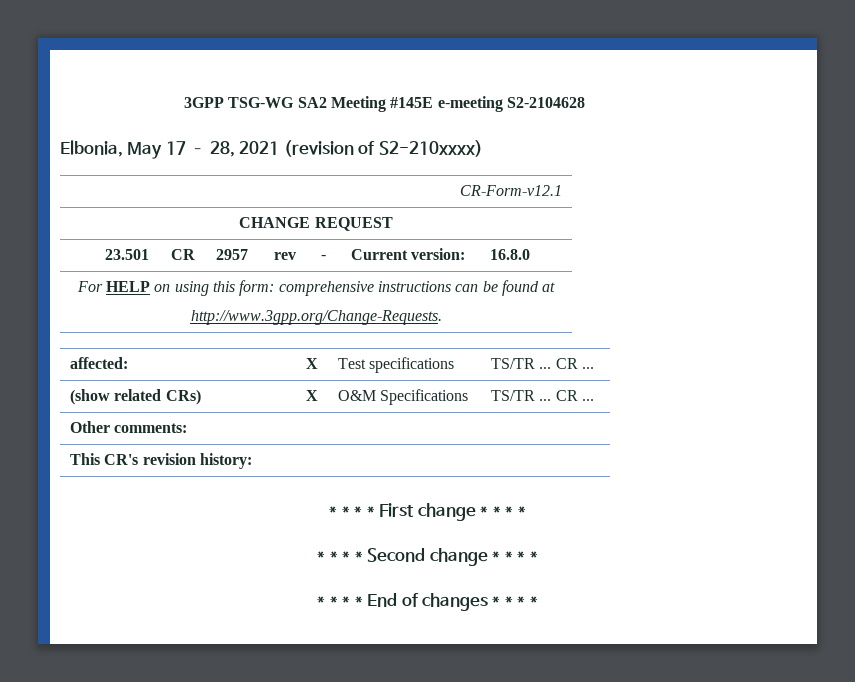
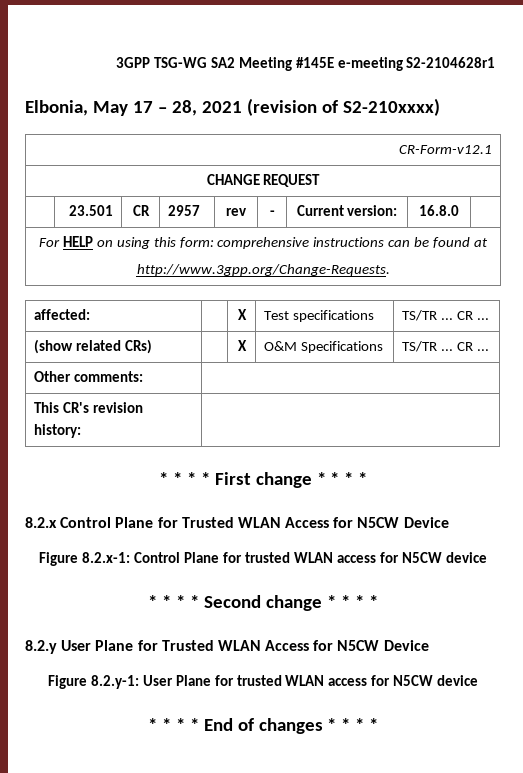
[506,97,585,108] S2-2104628 -> [406,57,496,68] S2-2104628r1
(526, 511) none -> [25,517,449,528] [39,552,487,566] // 8.2.x Control Plane for Trusted WLAN Access for N5CW Device // Figure 8.2.x-1: Control Plane for trusted WLAN access for N5CW device
(538, 556) none -> [25,640,429,654] [47,675,479,689] // 8.2.y User Plane for Trusted WLAN Access for N5CW Device // Figure 8.2.y-1: User Plane for trusted WLAN access for N5CW device

